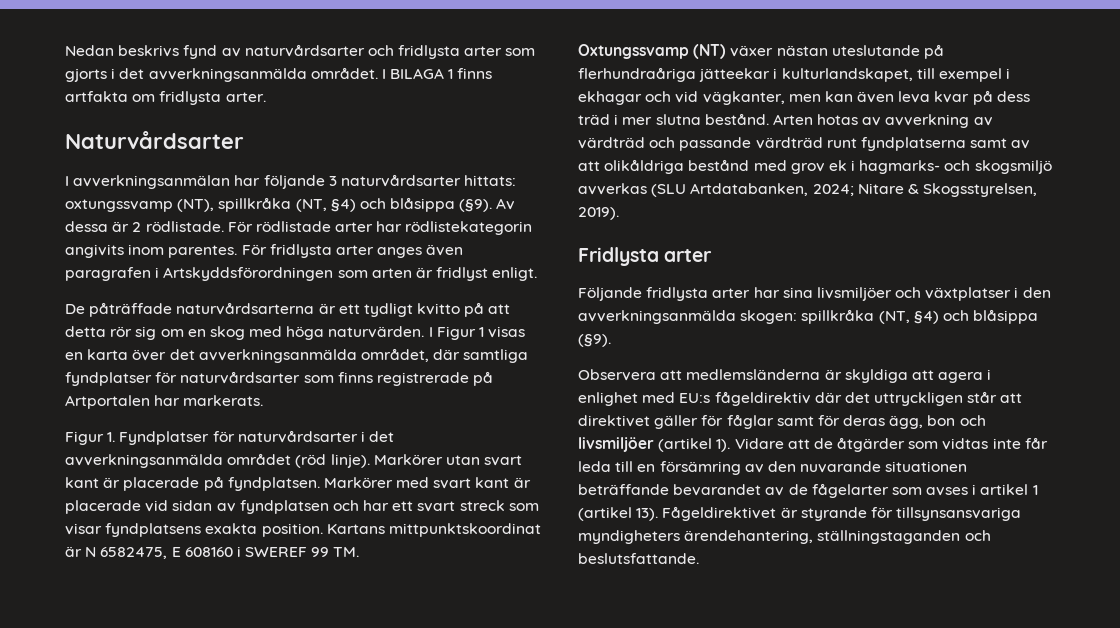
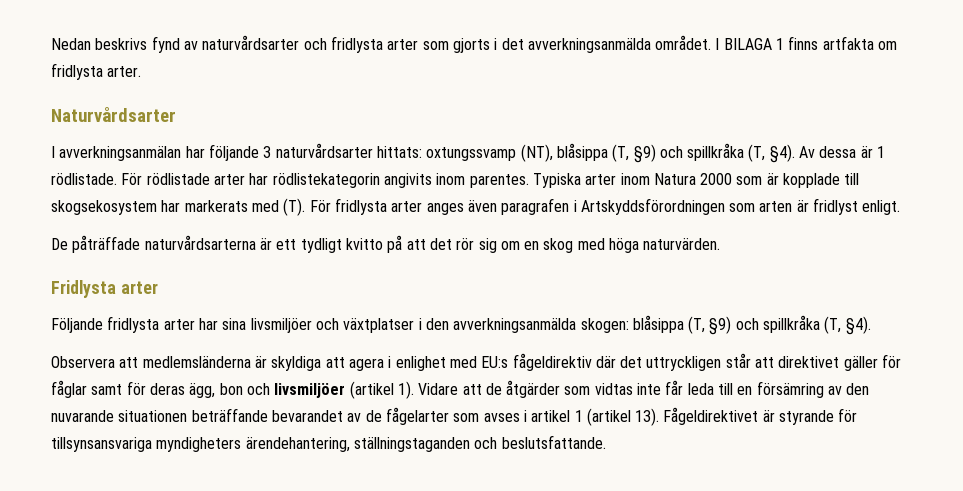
[218,197,493,212] spillkråka (NT, §4) och blåsippa (§9). -> [556,143,795,163] blåsippa (T, §9) och spillkråka (T, §4).
[132,222,142,232] 2 -> [877,146,886,158] 1
(238, 251) none -> [532,173,860,188] [51,198,306,216] Typiska arter inom Natura 2000 som är kopplade till skogsekosystem har markerats med (T).
[65,326,106,337] detta -> [429,238,452,250] det
[428,326,526,340] [65,348,529,363] [65,371,494,386] [65,395,264,409] [65,430,395,445] [65,453,523,468] [65,476,531,491] [65,500,539,514] [65,523,541,537] [65,546,360,559] [578,44,944,59] [578,67,1011,82] [578,90,1030,105] [578,113,993,128] [578,137,1031,151] [578,159,1052,174] [578,183,1038,197] [578,207,619,220] I Figur 1 visas en karta över det avverkningsanmälda området, där samtliga fyndplatser för naturvårdsarter som finns registrerade på Artportalen har markerats. // Figur 1. Fyndplatser för naturvårdsarter i det avverkningsanmälda området (röd linje). Markörer utan svart kant är placerade på fyndplatsen. Markörer med svart kant är placerade vid sidan av fyndplatsen och har ett svart streck som visar fyndplatsens exakta position. Kartans mittpunktskoordinat är N 6582475, E 608160 i SWEREF 99 TM. // Oxtungssvamp (NT) växer nästan uteslutande på flerhundraåriga jätteekar i kulturlandskapet, till exempel i ekhagar och vid vägkanter, men kan även leva kvar på dess träd i mer slutna bestånd. Arten hotas av avverkning av värdträd och passande värdträd runt fyndplatserna samt av att olikåldriga bestånd med grov ek i hagmarks- och skogsmiljö avverkas (SLU Artdatabanken, 2024; Nitare & Skogsstyrelsen, 2019). -> (721, 244) none
[801,309,1039,324] [578,334,611,347] spillkråka (NT, §4) och blåsippa (§9). -> [632,315,871,335] blåsippa (T, §9) och spillkråka (T, §4).

